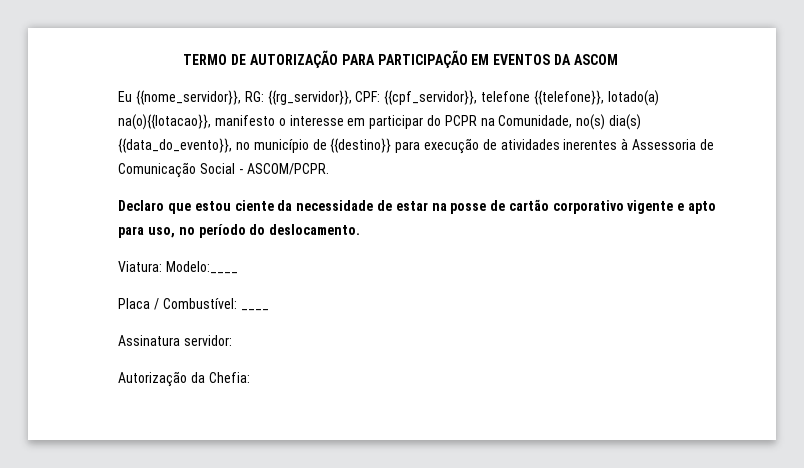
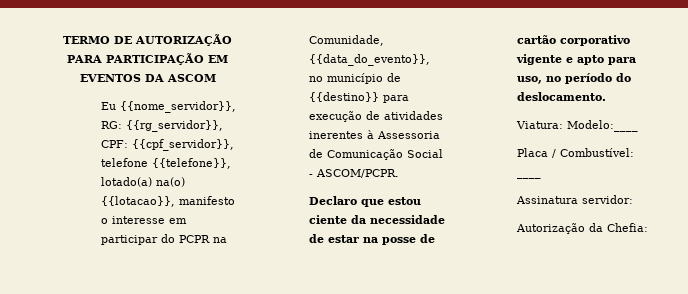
[118,114,212,130] na(o){{lotacao}}, -> [155,177,185,187] [100,196,175,207] na(o) {{lotacao}},
[576,114,641,130] no(s) dia(s) -> (384, 40) none

